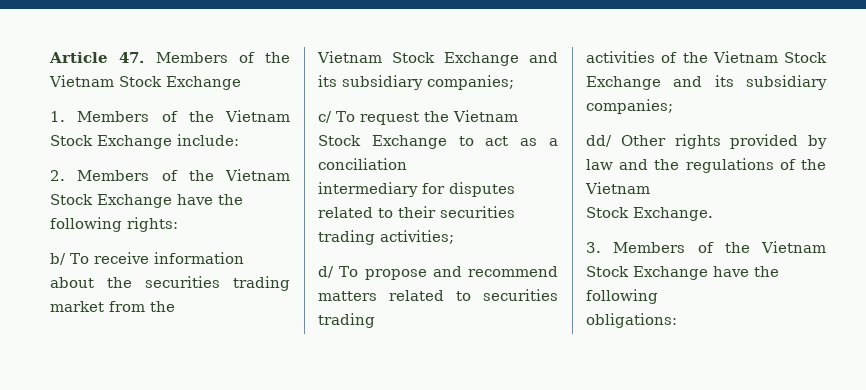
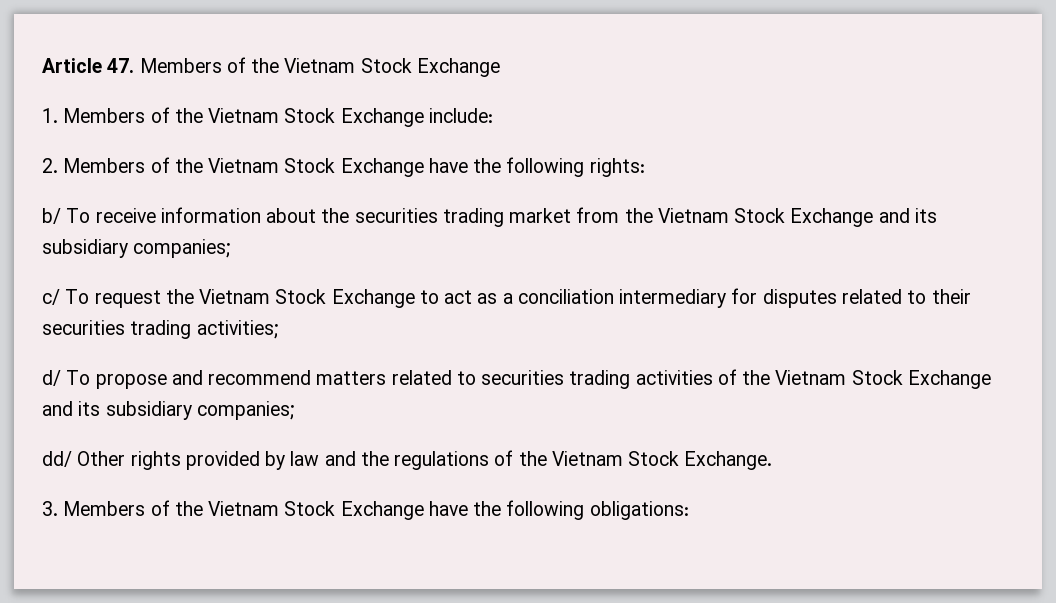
(175, 306) // -> (653, 215) none
(407, 164) // -> (614, 296) none
(375, 320) // -> (631, 379) none
(650, 188) // -> (623, 458) none
(658, 296) // -> (585, 510) none

